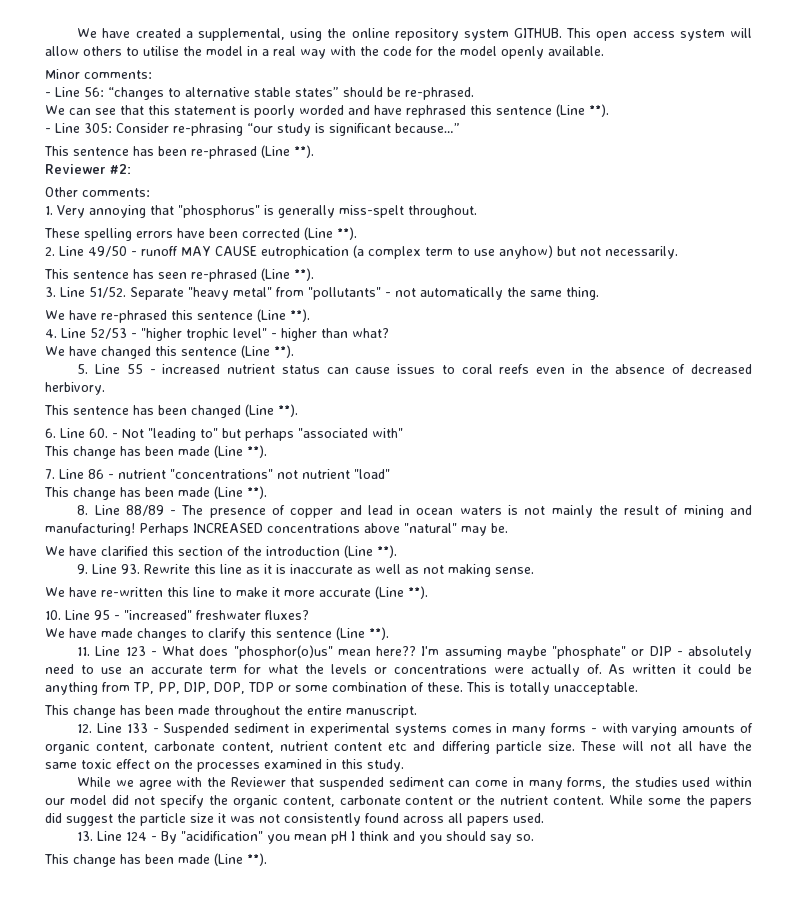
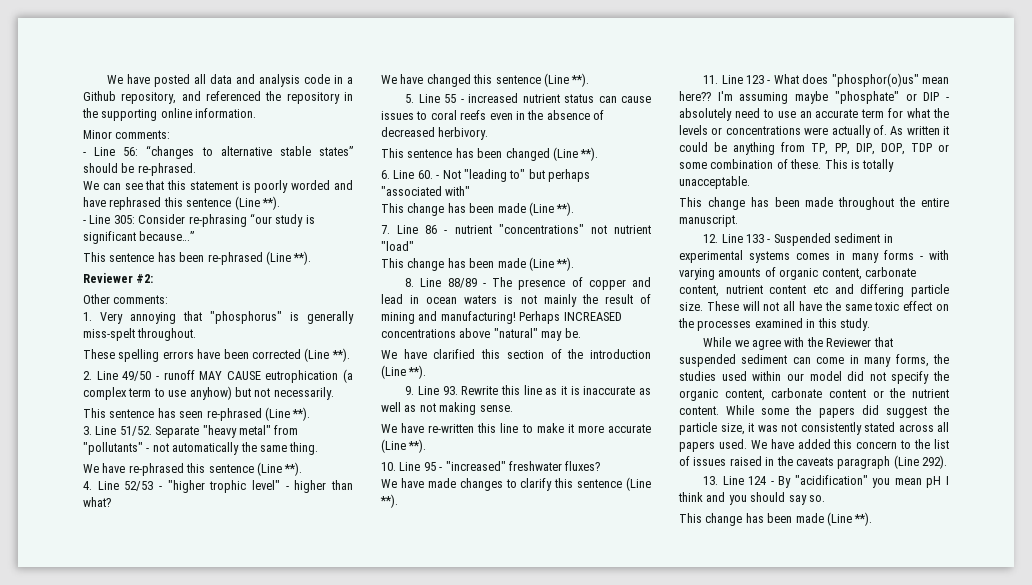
[77,28,752,41] [45,46,604,59] We have created a supplemental, using the online repository system GITHUB. This open access system will allow others to utilise the model in a real way with the code for the model openly available. -> [107,74,353,87] [83,91,353,104] [82,108,257,121] We have posted all data and analysis code in a Github repository, and referenced the repository in the supporting online information.
[190,813,214,823] size -> [720,423,745,435] size,
[365,813,399,823] found -> [864,422,895,432] stated
(544, 818) none -> [750,439,949,449] [679,455,947,469] We have added this concern to the list of issues raised in the caveats paragraph (Line 292).

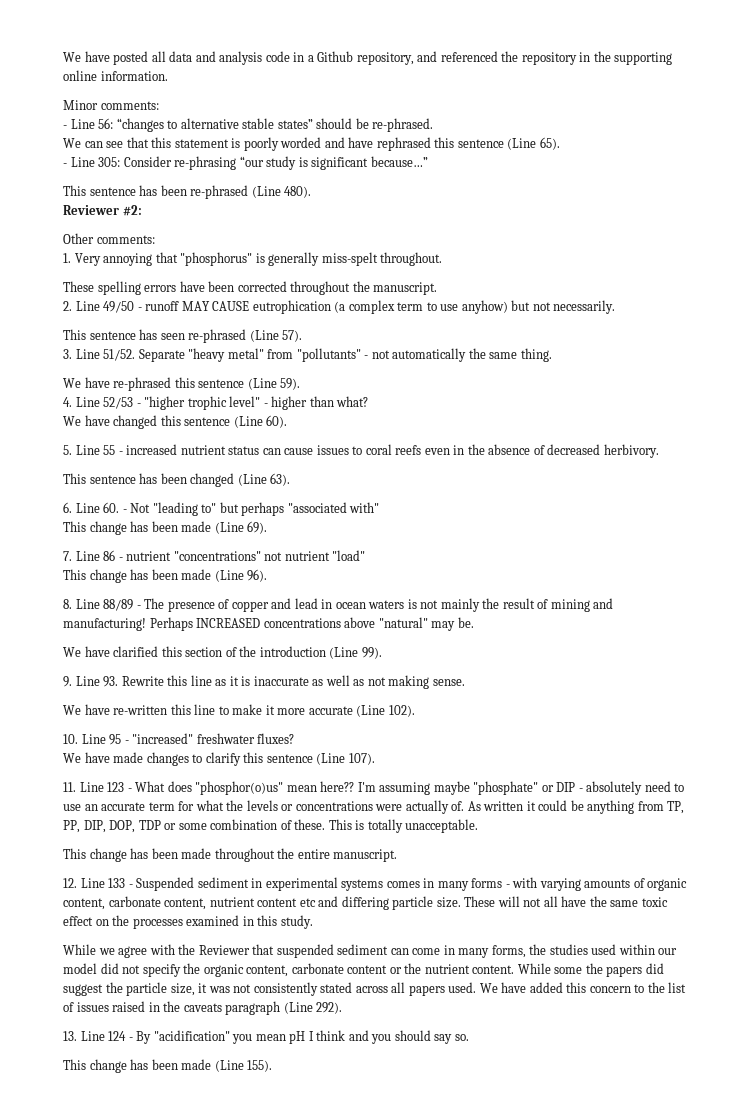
[261,196,280,210] **). -> [539,137,560,150] 65).
[293,251,312,265] **). -> [284,186,312,198] 480).
[304,348,350,362] (Line **). -> [290,281,438,295] throughout the manuscript.
[292,407,311,421] **). -> [282,330,303,342] 57).
[284,462,303,476] **). -> [280,378,301,390] 59).
[571,73,590,87] **). -> [266,415,288,428] 60).
[580,147,599,161] **). -> [270,473,291,486] 63).
[556,202,575,216] **). -> [247,521,268,534] 69).
[556,257,575,271] **). -> [247,569,268,582] 96).
[408,365,427,379] **). -> [361,647,382,659] 99).
[408,439,427,453] **). -> [388,705,415,717] 102).
[380,494,398,508] **). -> [348,753,375,765] 107).
[854,512,873,526] **). -> [247,1060,273,1072] 155).

